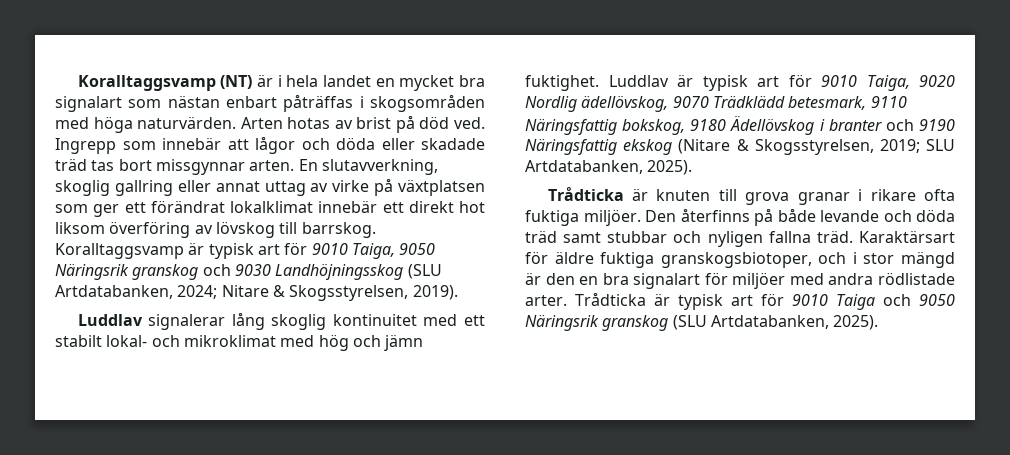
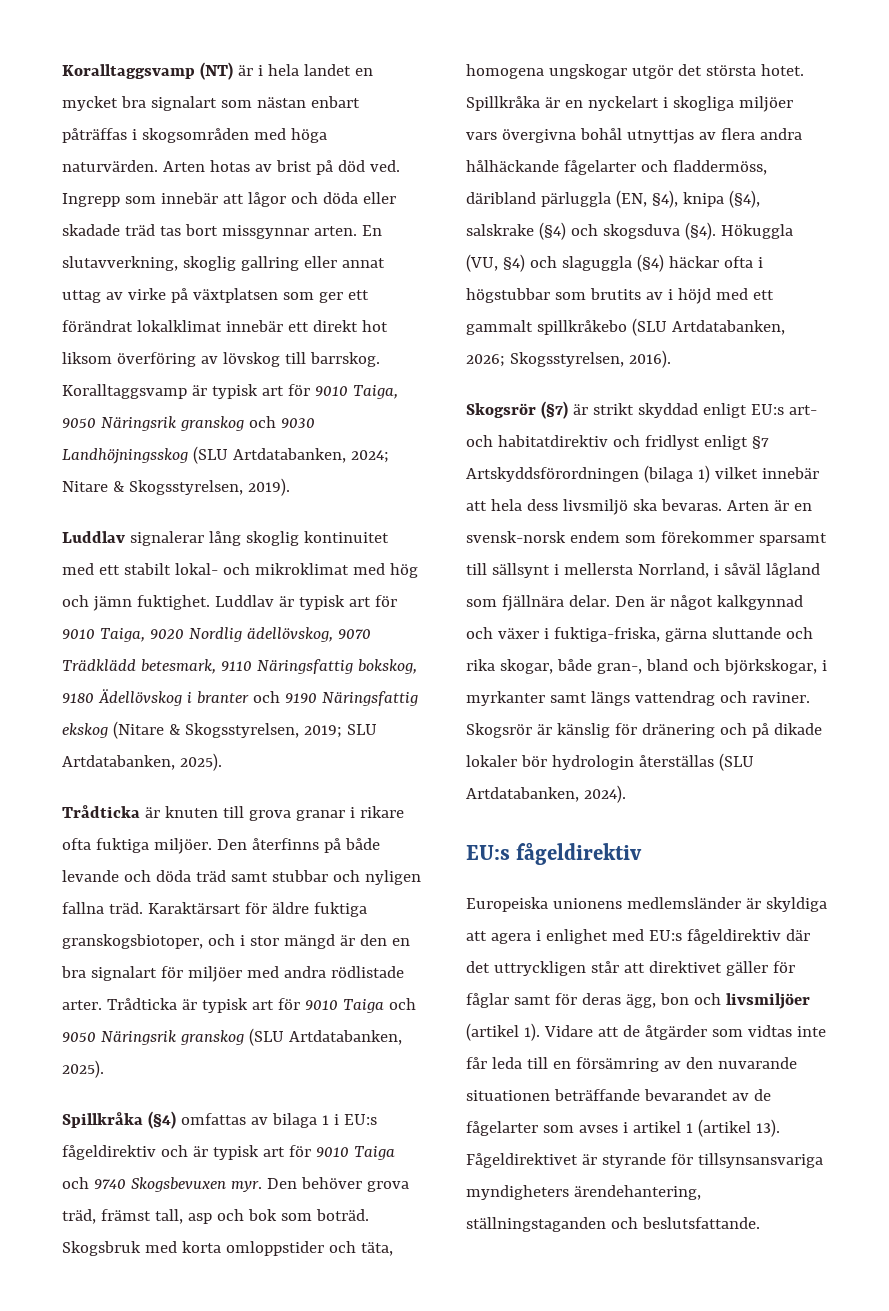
(879, 322) none -> [62,1111,377,1129] [62,1145,395,1160] [62,1177,409,1192] [62,1209,369,1224] [62,1241,393,1256] [466,64,804,79] [466,96,793,112] [466,128,802,144] [466,160,767,175] [466,190,760,208] [466,222,793,240] [466,254,763,272] [466,288,774,304] [466,318,785,336] [466,350,671,368] [466,401,817,419] [466,435,769,450] [466,465,819,483] [466,499,812,515] [466,531,827,546] [466,563,820,578] [466,595,803,611] [466,627,813,642] [466,659,827,675] [466,691,810,706] [466,723,822,738] [466,753,754,771] [466,785,626,803] [466,842,643,865] [466,897,827,912] [466,929,810,944] [466,961,795,976] [466,993,810,1009] [466,1023,826,1041] [466,1057,797,1072] [466,1089,771,1101] [466,1119,780,1137] [466,1153,823,1168] [466,1185,701,1200] [466,1217,760,1232] // Spillkråka (§4) omfattas av bilaga 1 i EU:s fågeldirektiv och är typisk art för 9010 Taiga och 9740 Skogsbevuxen myr. Den behöver grova träd, främst tall, asp och bok som boträd. Skogsbruk med korta omloppstider och täta, homogena ungskogar utgör det största hotet. Spillkråka är en nyckelart i skogliga miljöer vars övergivna bohål utnyttjas av flera andra hålhäckande fågelarter och fladdermöss, däribland pärluggla (EN, §4), knipa (§4), salskrake (§4) och skogsduva (§4). Hökuggla (VU, §4) och slaguggla (§4) häckar ofta i högstubbar som brutits av i höjd med ett gammalt spillkråkebo (SLU Artdatabanken, 2026; Skogsstyrelsen, 2016). // Skogsrör (§7) är strikt skyddad enligt EU:s art- och habitatdirektiv och fridlyst enligt §7 Artskyddsförordningen (bilaga 1) vilket innebär att hela dess livsmiljö ska bevaras. Arten är en svensk-norsk endem som förekommer sparsamt till sällsynt i mellersta Norrland, i såväl lågland som fjällnära delar. Den är något kalkgynnad och växer i fuktiga-friska, gärna sluttande och rika skogar, både gran-, bland och björkskogar, i myrkanter samt längs vattendrag och raviner. Skogsrör är känslig för dränering och på dikade lokaler bör hydrologin återställas (SLU Artdatabanken, 2024). // EU:s fågeldirektiv // Europeiska unionens medlemsländer är skyldiga att agera i enlighet med EU:s fågeldirektiv där det uttryckligen står att direktivet gäller för fåglar samt för deras ägg, bon och livsmiljöer (artikel 1). Vidare att de åtgärder som vidtas inte får leda till en försämring av den nuvarande situationen beträffande bevarandet av de fågelarter som avses i artikel 1 (artikel 13). Fågeldirektivet är styrande för tillsynsansvariga myndigheters ärendehantering, ställningstaganden och beslutsfattande.

